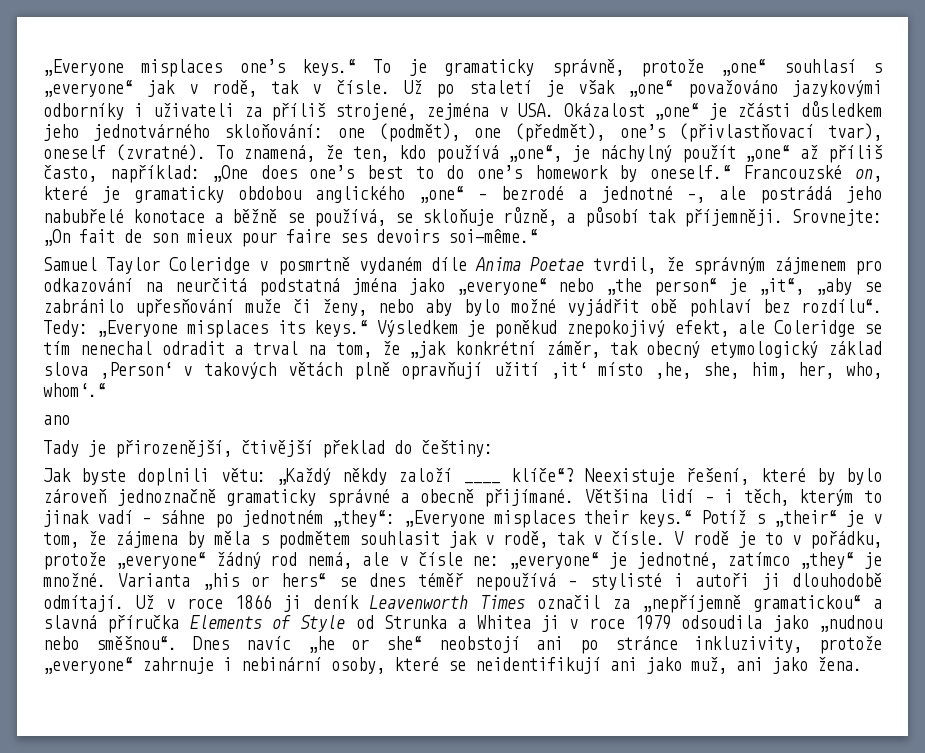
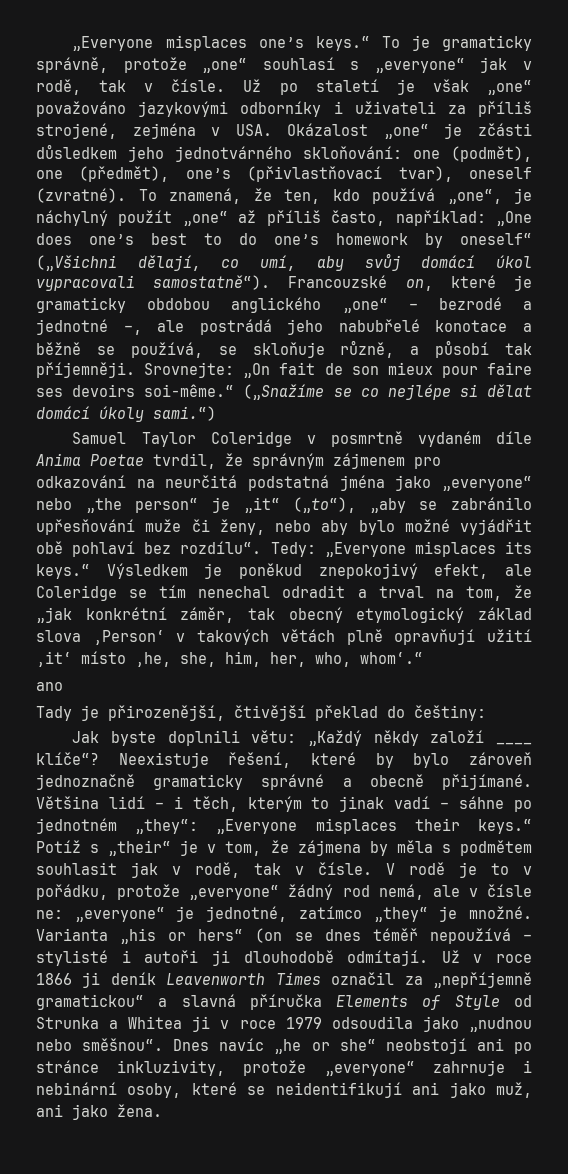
[649,165,731,179] oneself.“ -> [460,233,532,245] [36,253,532,271] [36,275,271,291] oneself“ („Všichni dělají, co umí, aby svůj domácí úkol vypracovali samostatně“).
(538, 236) none -> [243,384,532,400] [36,406,216,422] („Snažíme se co nejlépe si dělat domácí úkoly sami.“)
[759,278,805,295] „it“, -> [243,497,357,513] „it“ („to“),
(327, 580) none -> [255,928,283,943] (on

